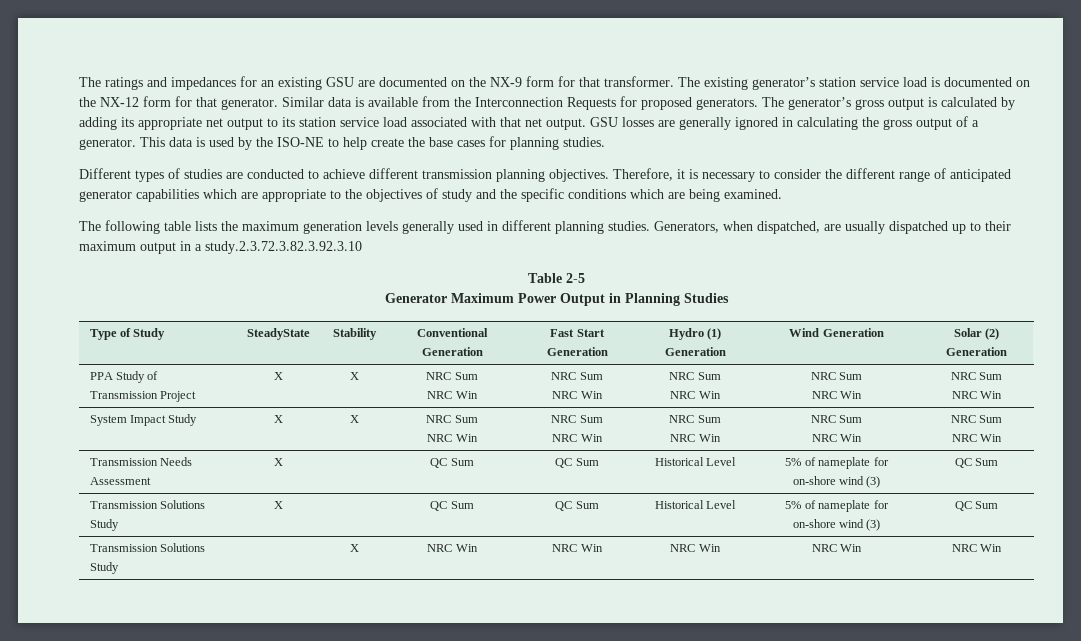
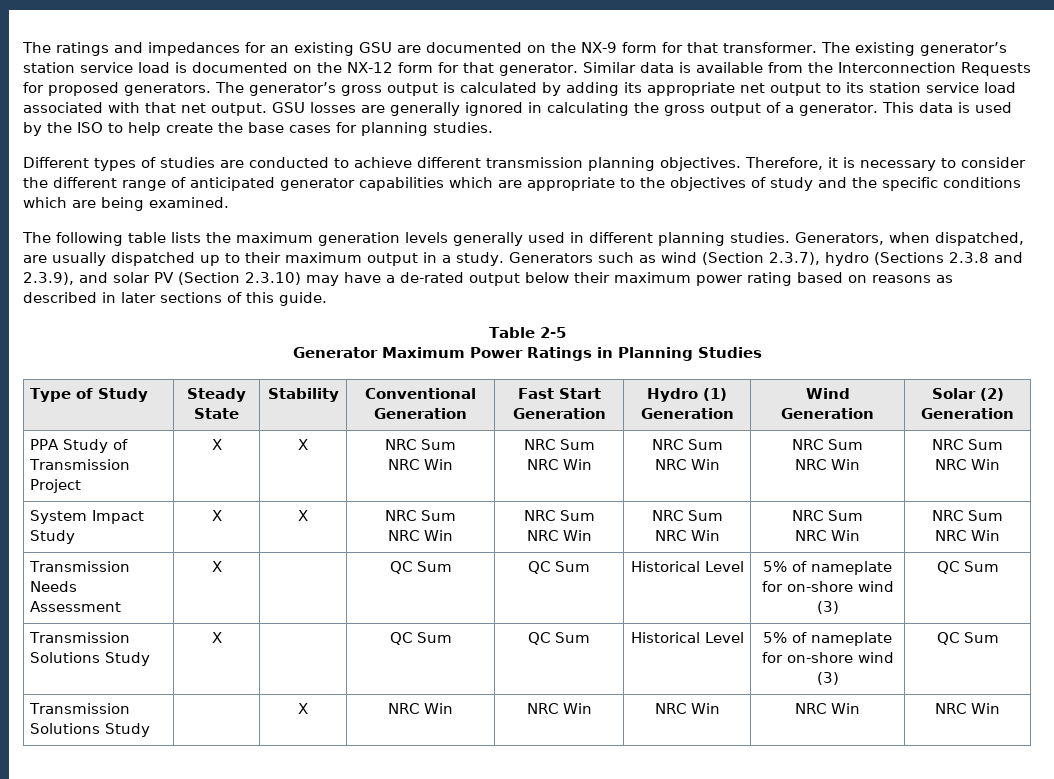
[277,137,324,147] ISO-NE -> [77,122,103,133] ISO
[205,241,362,254] study.2.3.72.3.82.3.92.3.10 -> [456,252,1023,266] [23,272,953,286] [23,292,327,306] study. Generators such as wind (Section 2.3.7), hydro (Sections 2.3.8 and 2.3.9), and solar PV (Section 2.3.10) may have a de-rated output below their maximum power rating based on reasons as described in later sections of this guide.
[560,293,605,306] Output -> [526,347,592,361] Ratings
[247,328,310,340] SteadyState -> [187,388,246,402] [194,408,239,419] Steady State

